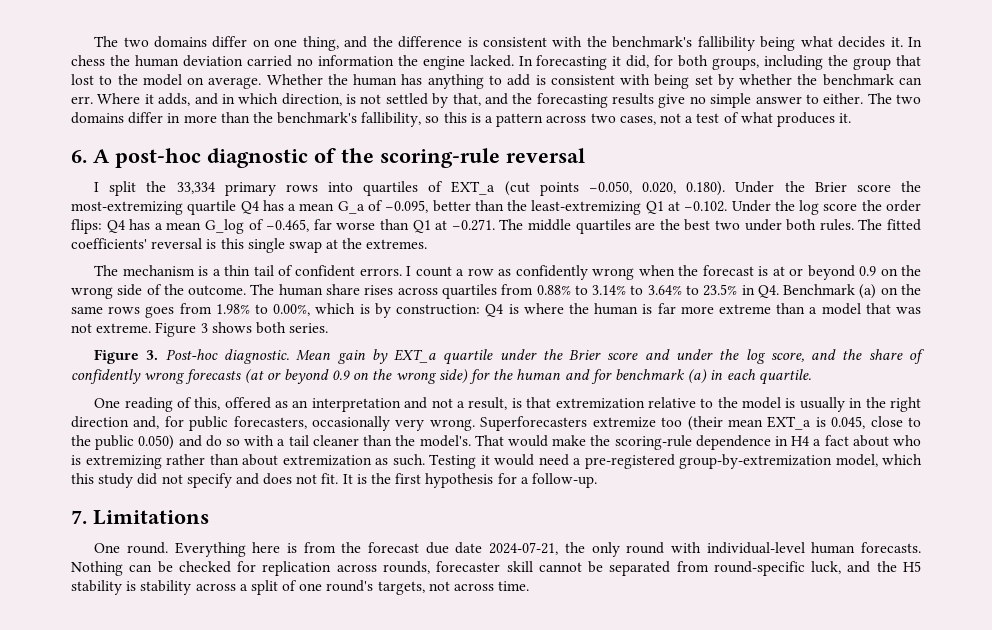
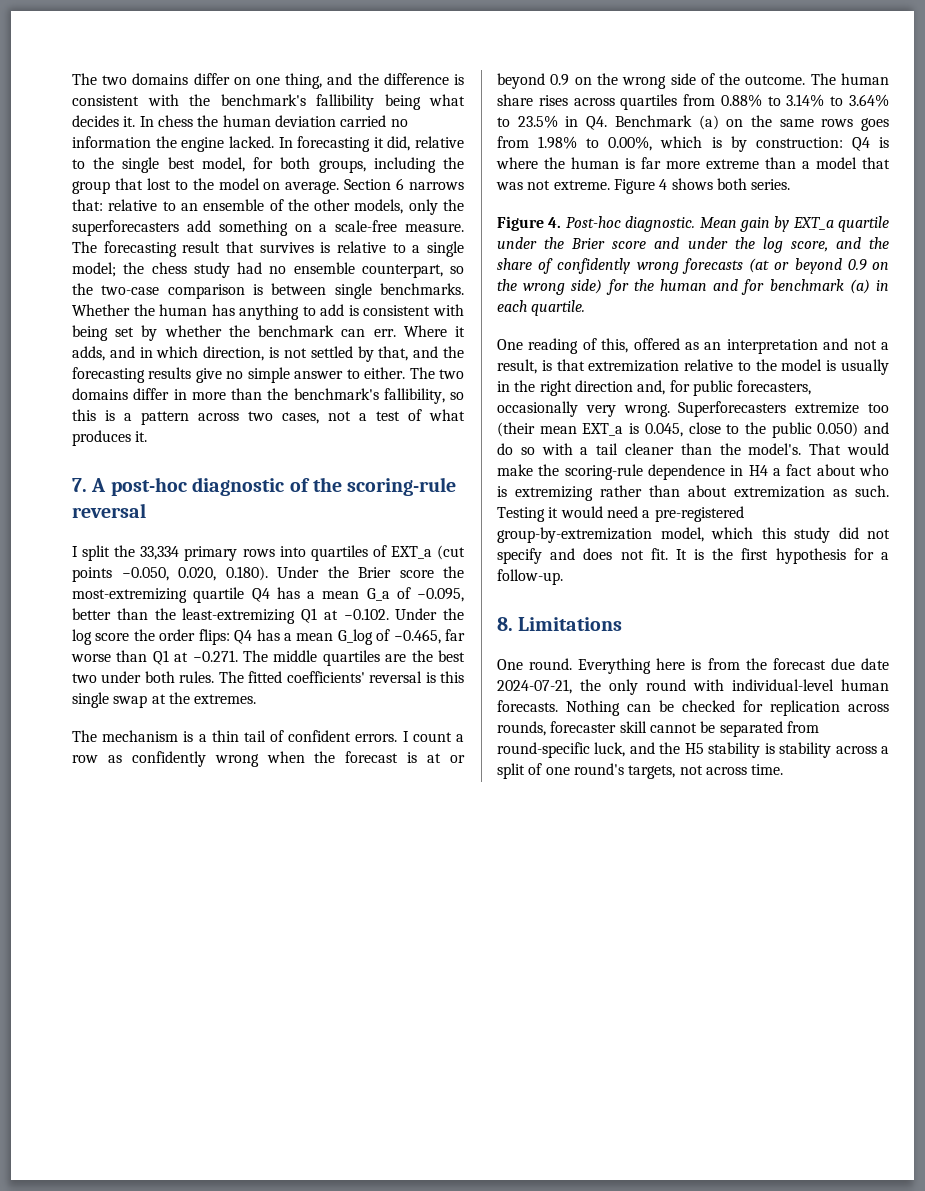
(650, 61) none -> [415,136,464,148] [72,157,245,173] relative to the single best model,
(262, 83) none -> [344,178,464,190] [72,199,465,215] [72,220,464,236] [72,241,465,257] [72,262,464,278] [72,283,464,299] Section 6 narrows that: relative to an ensemble of the other models, only the superforecasters add something on a scale-free measure. The forecasting result that survives is relative to a single model; the chess study had no ensemble counterpart, so the two-case comparison is between single benchmarks.
[71,150,87,163] 6. -> [72,478,87,492] 7.
[200,323,208,333] 3 -> [659,179,668,190] 4
[146,350,159,360] 3. -> [548,217,562,228] 4.
[71,510,87,524] 7. -> [497,617,513,631] 8.

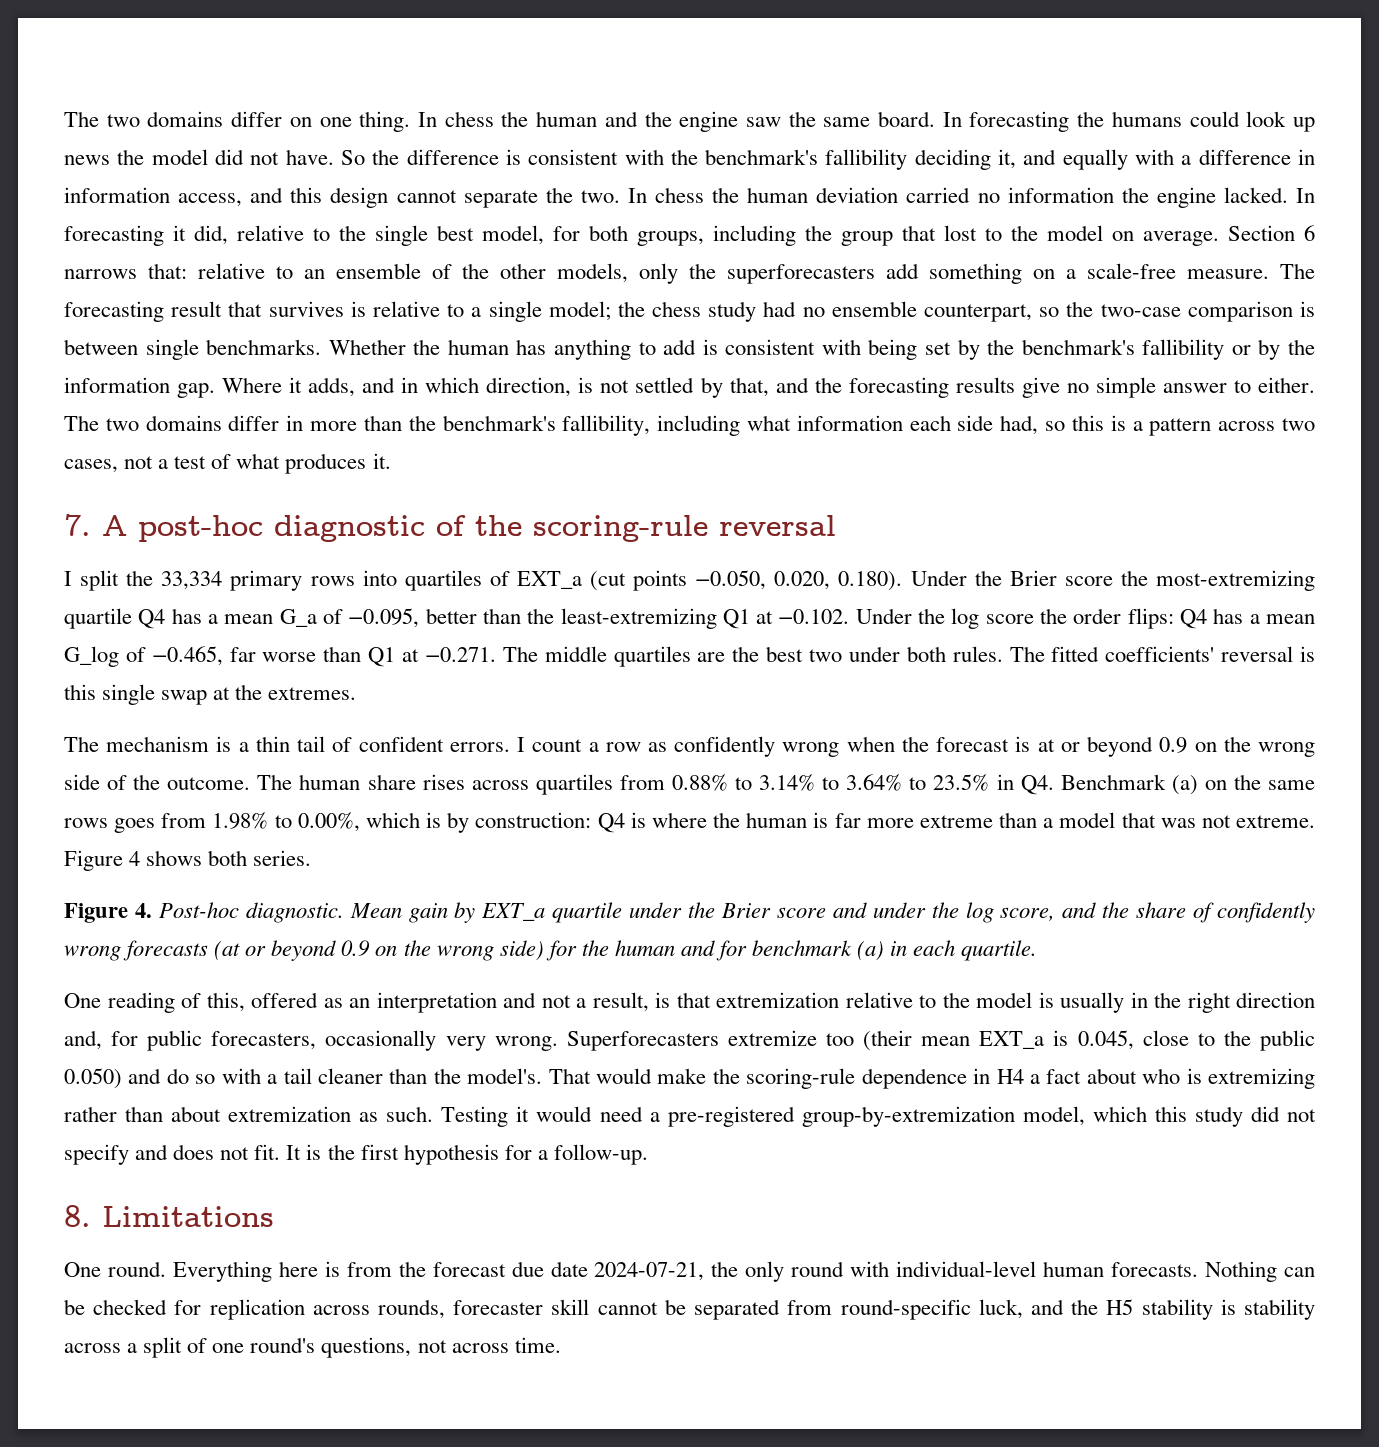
[285,73,353,89] thing, and -> [359,111,1315,132] [64,149,365,165] thing. In chess the human and the engine saw the same board. In forecasting the humans could look up news the model did not have. So
[384,94,465,110] [72,115,136,127] being what decides it. -> [914,149,1315,170] [64,187,620,208] deciding it, and equally with a difference in information access, and this design cannot separate the two.
[164,325,396,337] whether the benchmark can err. -> [987,339,1315,360] [64,377,216,398] the benchmark's fallibility or by the information gap.
(445, 396) none -> [657,415,1039,436] including what information each side had,
[628,765,676,779] targets, -> [321,1337,412,1358] questions,

